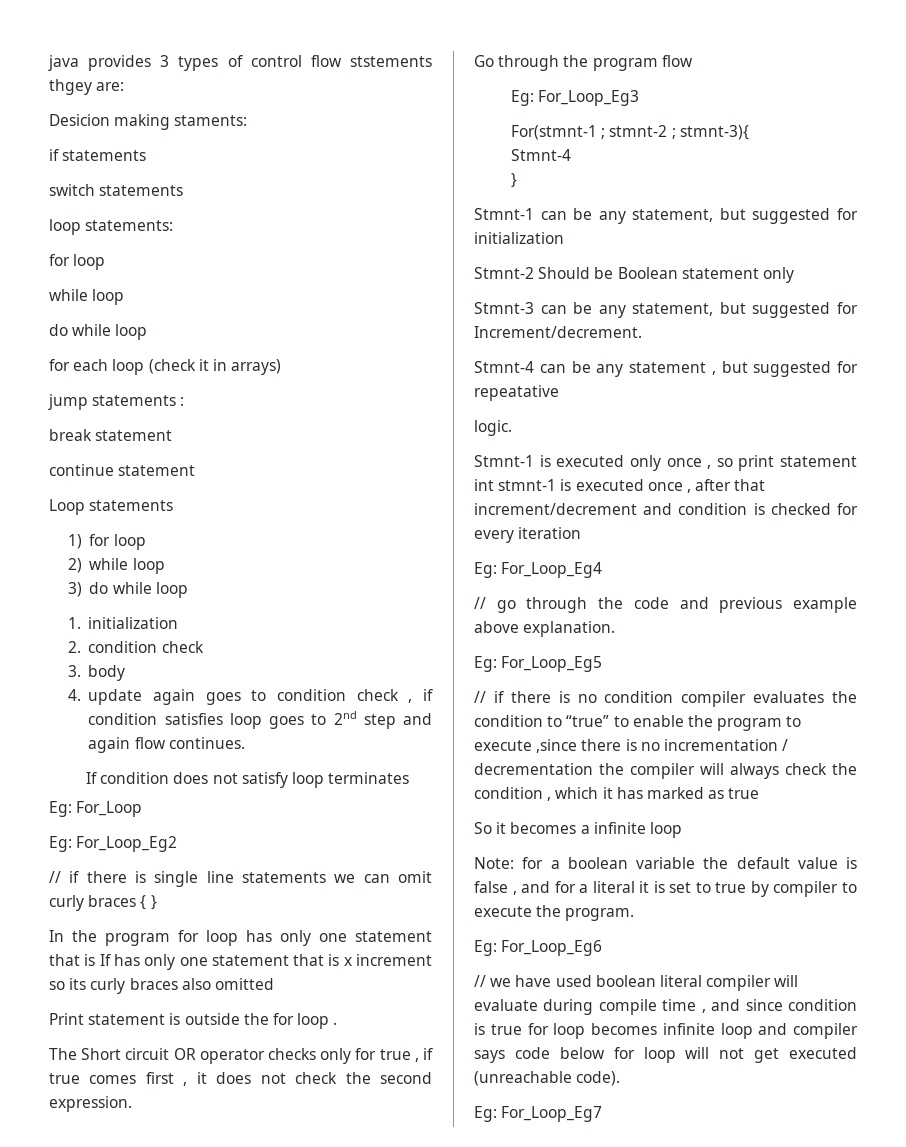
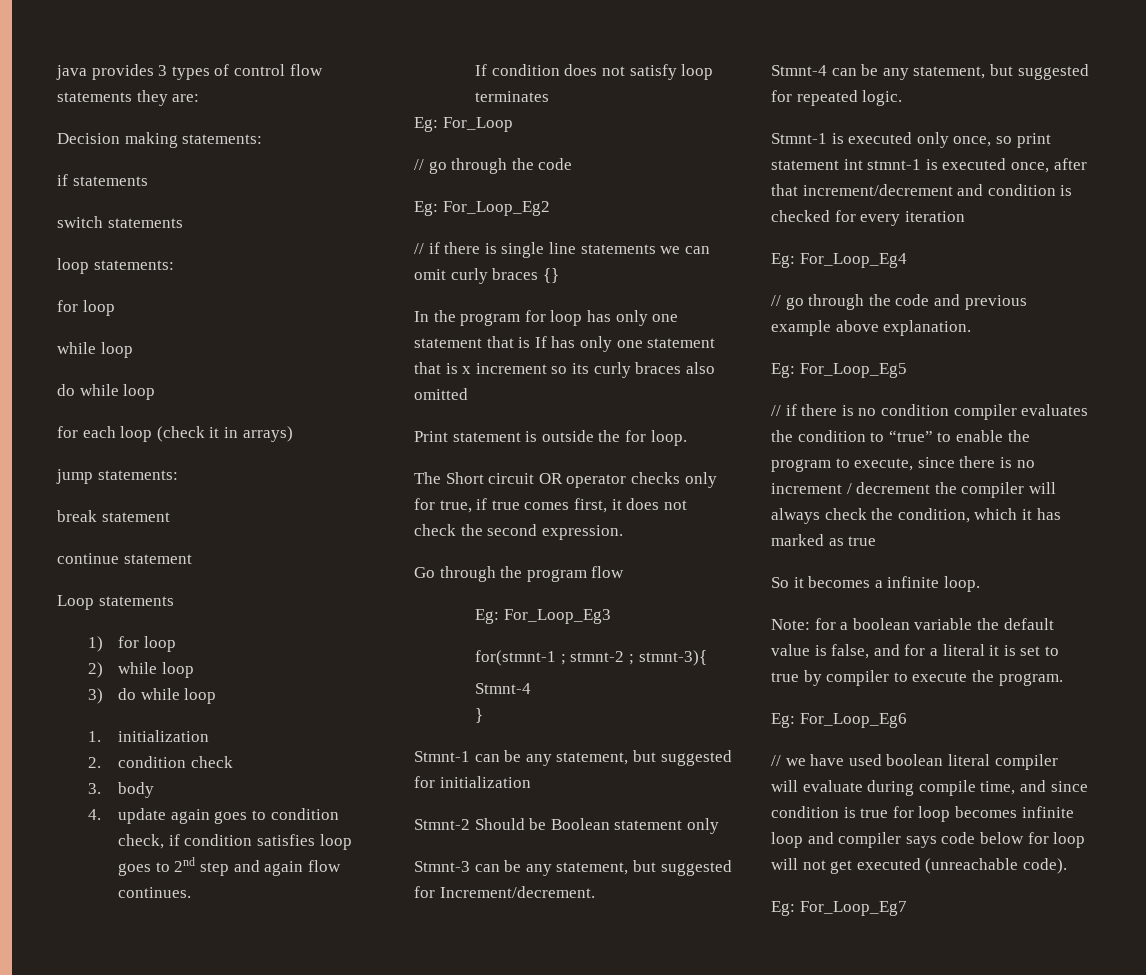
[350,56,432,67] [49,79,92,95] ststements thgey -> [57,90,168,106] statements they
[49,114,248,130] Desicion making staments: -> [57,132,263,148] Decision making statements:
[92,395,185,406] statements : -> [97,470,178,480] statements:
[356,689,413,703] check , -> [118,834,165,849] check,
(143, 809) none -> [414,158,573,174] // // go through the code
[140,895,157,910] { } -> [542,268,559,283] {}
[297,1013,338,1029] loop . -> [650,430,687,446] loop.
[379,1049,419,1062] true , -> [439,500,472,513] true,
[145,1072,188,1086] first , -> [573,498,607,513] first,
[511,125,598,140] For(stmnt-1 -> [475,650,557,666] for(stmnt-1
[629,361,858,377] [474,385,559,401] statement , but suggested for repeatative // -> [913,64,1089,80] [771,90,858,106] statement, but suggested for repeated
[666,458,712,469] once , -> [953,136,992,147] once,
[647,482,691,493] once , -> [1010,162,1049,173] once,
[474,739,789,753] [474,763,593,775] execute ,since there is no incrementation / decrementation -> [854,456,1035,471] [771,482,931,494] execute, since there is no increment / decrement
[474,787,552,801] condition , -> [897,508,970,523] condition,
[649,822,682,838] loop -> [943,576,980,592] loop.
[474,881,517,895] false , -> [831,644,870,659] false,
[662,999,706,1013] time , -> [980,781,1016,795] time,

